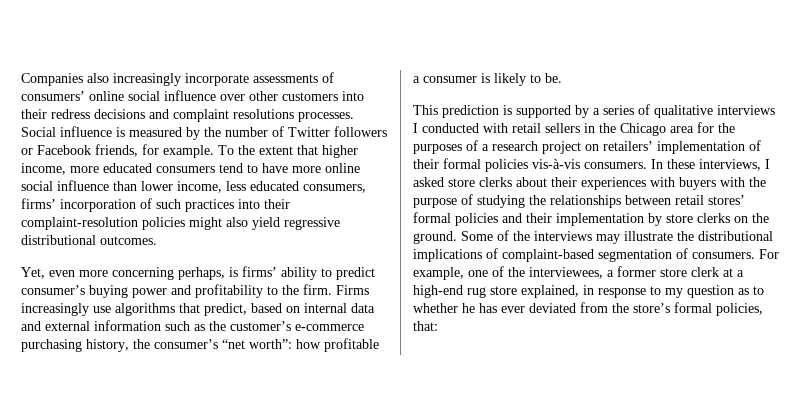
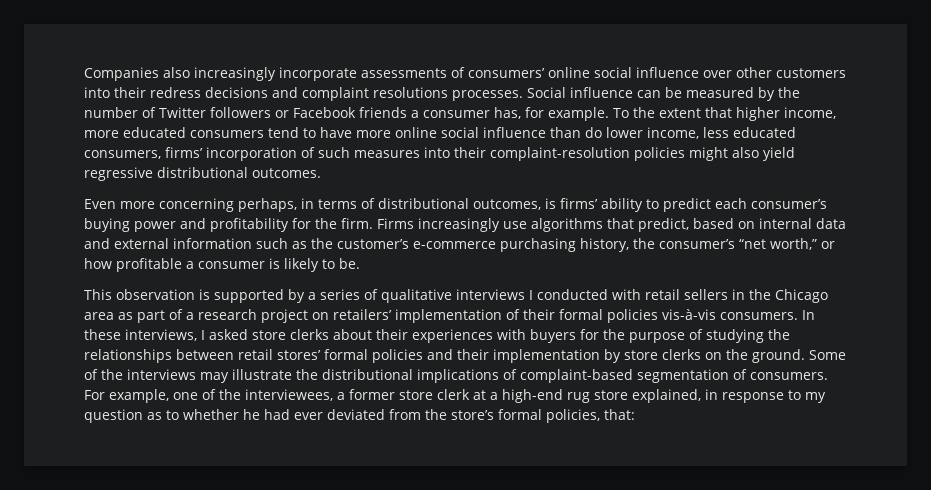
[116,127,125,137] is -> [637,87,682,98] can be
[95,144,138,157] friends, -> [359,107,521,119] friends a consumer has,
(137, 186) none -> [585,127,602,138] do
[185,199,234,212] practices -> [354,150,420,158] measures
[21,267,75,279] Yet, even -> [84,199,116,209] Even
(225, 273) none -> [301,198,541,210] in terms of distributional outcomes,
(375, 273) none -> [715,198,747,209] each
[267,286,278,295] to -> [292,218,311,229] for
[249,339,292,349] worth”: -> [770,238,835,250] worth,” or
[442,105,499,118] prediction -> [116,289,195,300] observation
[697,122,735,133] [413,144,462,154] for the purposes -> [118,310,165,323] as part
[720,177,745,187] with -> [580,329,599,340] for
[479,303,497,313] has -> [264,409,290,420] had

